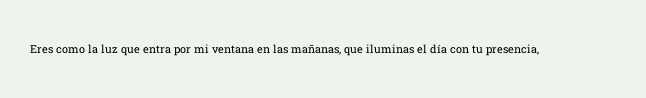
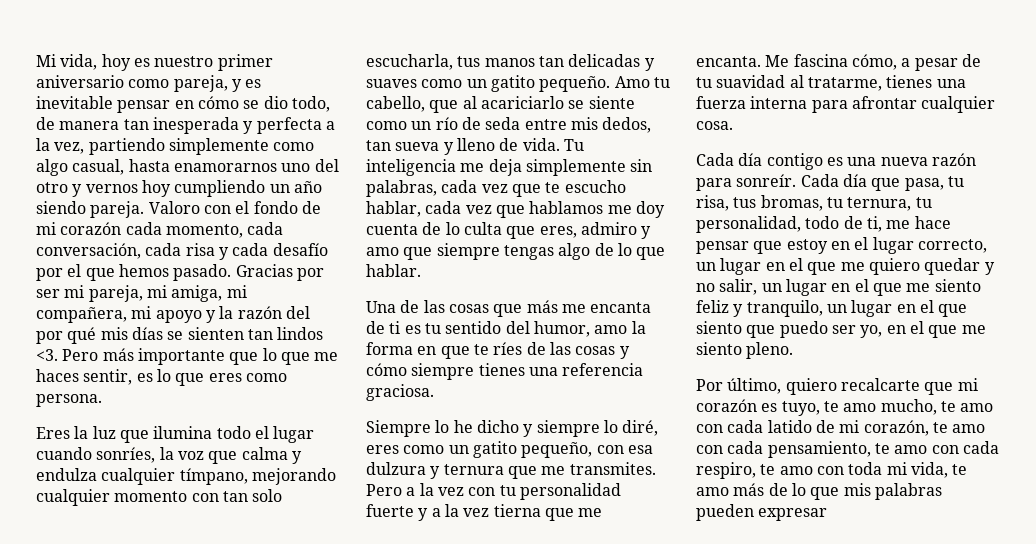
[30,44,539,56] Eres como la luz que entra por mi ventana en las mañanas, que iluminas el día con tu presencia, -> [36,54,273,71] [36,75,262,92] [36,96,330,113] [36,117,335,134] [36,138,315,155] [36,159,339,176] [36,180,322,197] [36,201,321,218] [36,222,284,238] [36,243,328,260] [36,264,324,281] [36,285,247,302] [36,306,310,323] [36,327,324,344] [36,348,339,365] [36,369,287,386] [36,394,102,407] [36,426,315,443] [36,447,302,464] [36,468,336,485] [36,489,283,506] [366,54,655,71] [366,75,670,92] [366,96,635,113] [366,117,652,133] [366,138,584,155] [366,159,653,176] [366,180,626,197] [366,201,665,218] [366,222,652,239] [366,243,666,260] [366,264,421,277] [366,300,652,317] [366,321,646,337] [366,342,630,359] [366,363,644,380] [366,384,434,401] [366,420,659,437] [366,441,653,458] [366,462,656,479] [366,483,621,500] [366,504,603,521] [696,54,981,71] [696,75,966,91] [696,96,996,113] [696,121,733,130] [696,153,976,170] [696,174,964,191] [696,195,932,211] [696,216,951,233] [696,237,987,254] [696,258,995,275] [696,279,981,296] [696,300,968,317] [696,321,986,338] [696,342,794,359] [696,378,978,395] [696,399,994,416] [696,420,986,436] [696,441,999,458] [696,462,968,479] [696,483,942,500] [696,504,828,521] Mi vida, hoy es nuestro primer aniversario como pareja, y es inevitable pensar en cómo se dio todo, de manera tan inesperada y perfecta a la vez, partiendo simplemente como algo casual, hasta enamorarnos uno del otro y vernos hoy cumpliendo un año siendo pareja. Valoro con el fondo de mi corazón cada momento, cada conversación, cada risa y cada desafío por el que hemos pasado. Gracias por ser mi pareja, mi amiga, mi compañera, mi apoyo y la razón del por qué mis días se sienten tan lindos <3. Pero más importante que lo que me haces sentir, es lo que eres como persona. // Eres la luz que ilumina todo el lugar cuando sonríes, la voz que calma y endulza cualquier tímpano, mejorando cualquier momento con tan solo escucharla, tus manos tan delicadas y suaves como un gatito pequeño. Amo tu cabello, que al acariciarlo se siente como un río de seda entre mis dedos, tan sueva y lleno de vida. Tu inteligencia me deja simplemente sin palabras, cada vez que te escucho hablar, cada vez que hablamos me doy cuenta de lo culta que eres, admiro y amo que siempre tengas algo de lo que hablar. // Una de las cosas que más me encanta de ti es tu sentido del humor, amo la forma en que te ríes de las cosas y cómo siempre tienes una referencia graciosa. // Siempre lo he dicho y siempre lo diré, eres como un gatito pequeño, con esa dulzura y ternura que me transmites. Pero a la vez con tu personalidad fuerte y a la vez tierna que me encanta. Me fascina cómo, a pesar de tu suavidad al tratarme, tienes una fuerza interna para afrontar cualquier cosa. // Cada día contigo es una nueva razón para sonreír. Cada día que pasa, tu risa, tus bromas, tu ternura, tu personalidad, todo de ti, me hace pensar que estoy en el lugar correcto, un lugar en el que me quiero quedar y no salir, un lugar en el que me siento feliz y tranquilo, un lugar en el que siento que puedo ser yo, en el que me siento pleno. // Por último, quiero recalcarte que mi corazón es tuyo, te amo mucho, te amo con cada latido de mi corazón, te amo con cada pensamiento, te amo con cada respiro, te amo con toda mi vida, te amo más de lo que mis palabras pueden expresar

